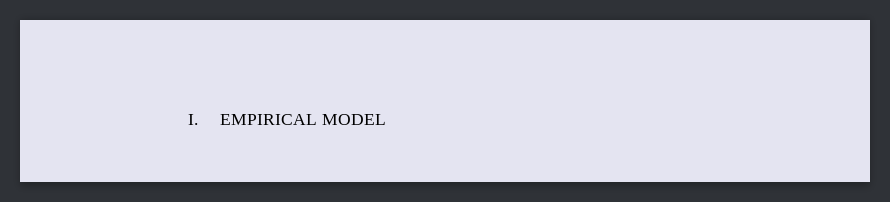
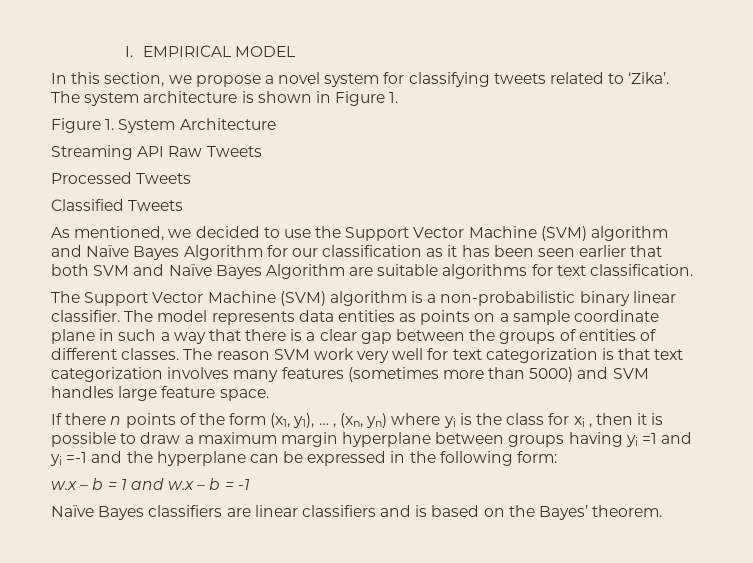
(386, 119) none -> [51,72,670,87] [51,91,399,106] [51,118,276,133] [51,145,262,160] [51,172,192,184] [51,199,184,211] [51,226,669,241] [51,245,663,260] [51,264,694,279] [51,291,676,306] [51,310,660,325] [51,329,656,344] [51,348,684,363] [51,367,649,382] [51,386,269,401] [51,413,664,428] [51,432,693,447] [50,451,558,466] [51,478,250,490] [51,505,663,520] // In this section, we propose a novel system for classifying tweets related to ‘Zika’. The system architecture is shown in Figure 1. // Figure 1. System Architecture // Streaming API Raw Tweets // Processed Tweets // Classified Tweets // As mentioned, we decided to use the Support Vector Machine (SVM) algorithm and Naïve Bayes Algorithm for our classification as it has been seen earlier that both SVM and Naïve Bayes Algorithm are suitable algorithms for text classification. // The Support Vector Machine (SVM) algorithm is a non-probabilistic binary linear classifier. The model represents data entities as points on a sample coordinate plane in such a way that there is a clear gap between the groups of entities of different classes. The reason SVM work very well for text categorization is that text categorization involves many features (sometimes more than 5000) and SVM handles large feature space. // If there n points of the form (x1, y1), … , (xn, yn) where yi is the class for xi , then it is possible to draw a maximum margin hyperplane between groups having yi =1 and yi =-1 and the hyperplane can be expressed in the following form: // w.x – b = 1 and w.x – b = -1 // Naïve Bayes classifiers are linear classifiers and is based on the Bayes’ theorem.

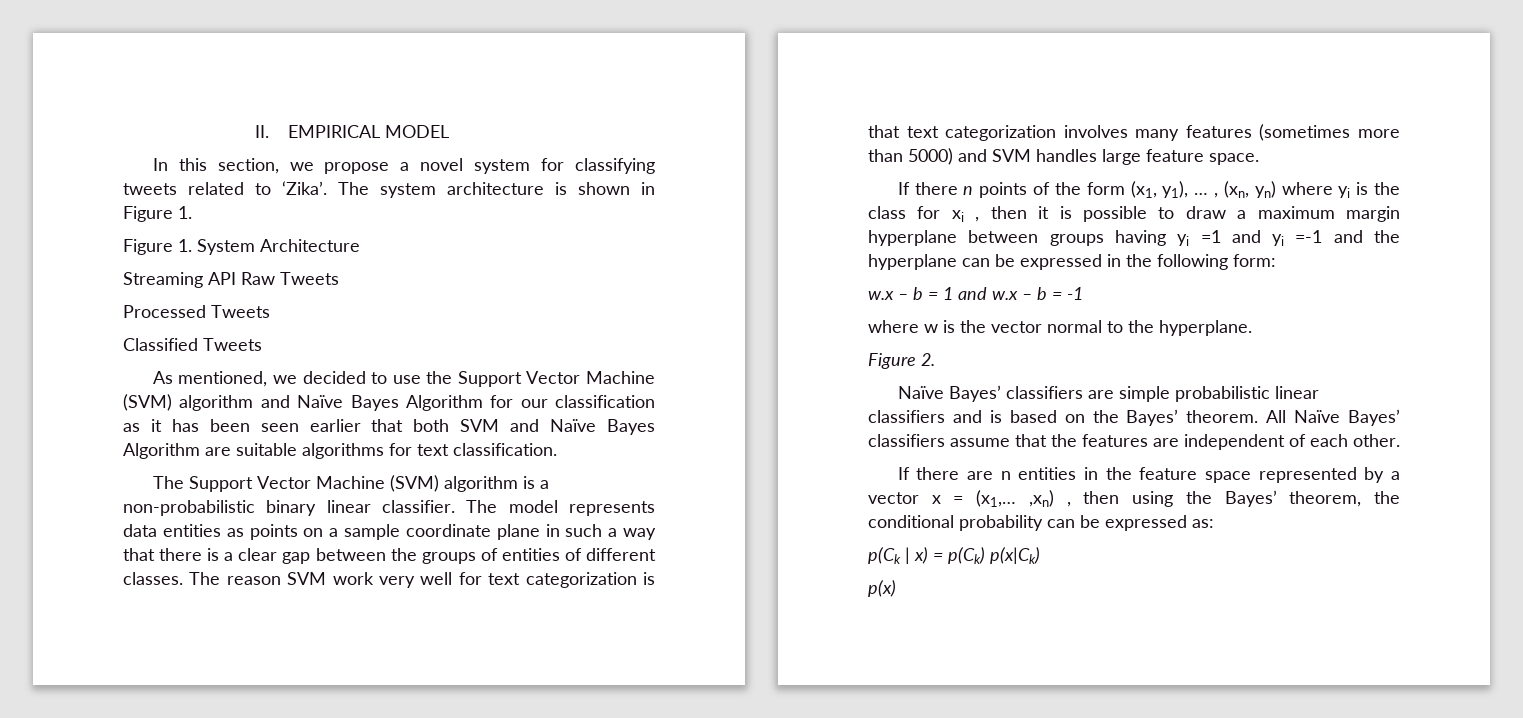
[124,46,133,57] I. -> [255,125,270,138] II.
[51,505,145,520] // Naïve Bayes -> [868,320,1252,336] [868,353,935,369] [897,385,1001,402] // where w is the vector normal to the hyperplane. // Figure 2. // Naïve Bayes’
(251, 512) none -> [1118,386,1270,402] simple probabilistic
(663, 511) none -> [1266,409,1400,426] [868,434,1400,450] [897,467,1400,483] [868,490,1400,507] [868,515,1214,531] [868,547,1040,564] [868,580,896,597] All Naïve Bayes’ classifiers assume that the features are independent of each other. // If there are n entities in the feature space represented by a vector x = (x1,… ,xn) , then using the Bayes’ theorem, the conditional probability can be expressed as: // p(Ck | x) = p(Ck) p(x|Ck) // p(x)

